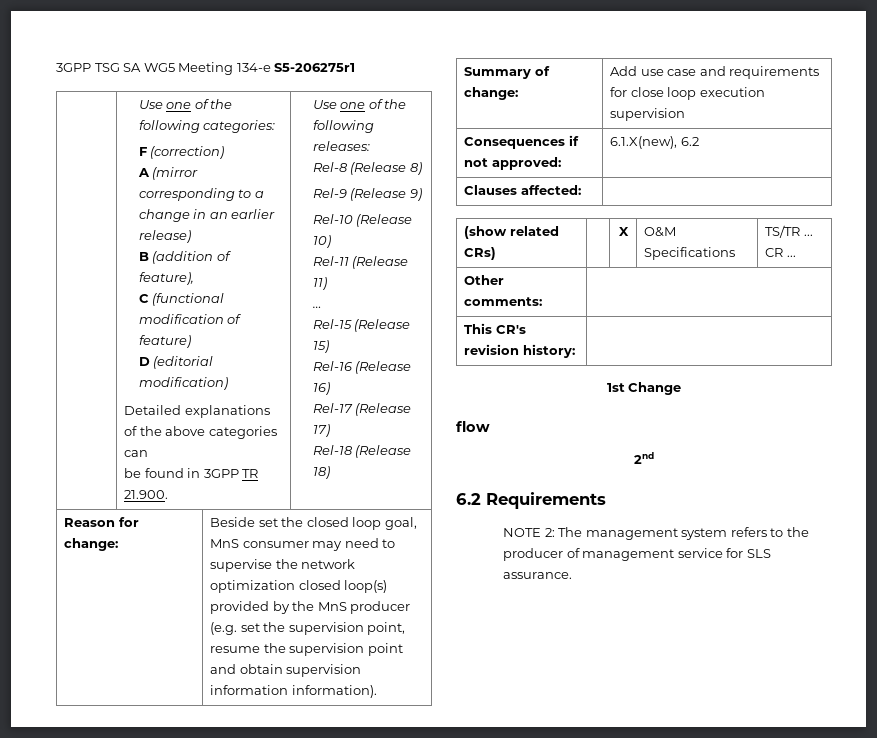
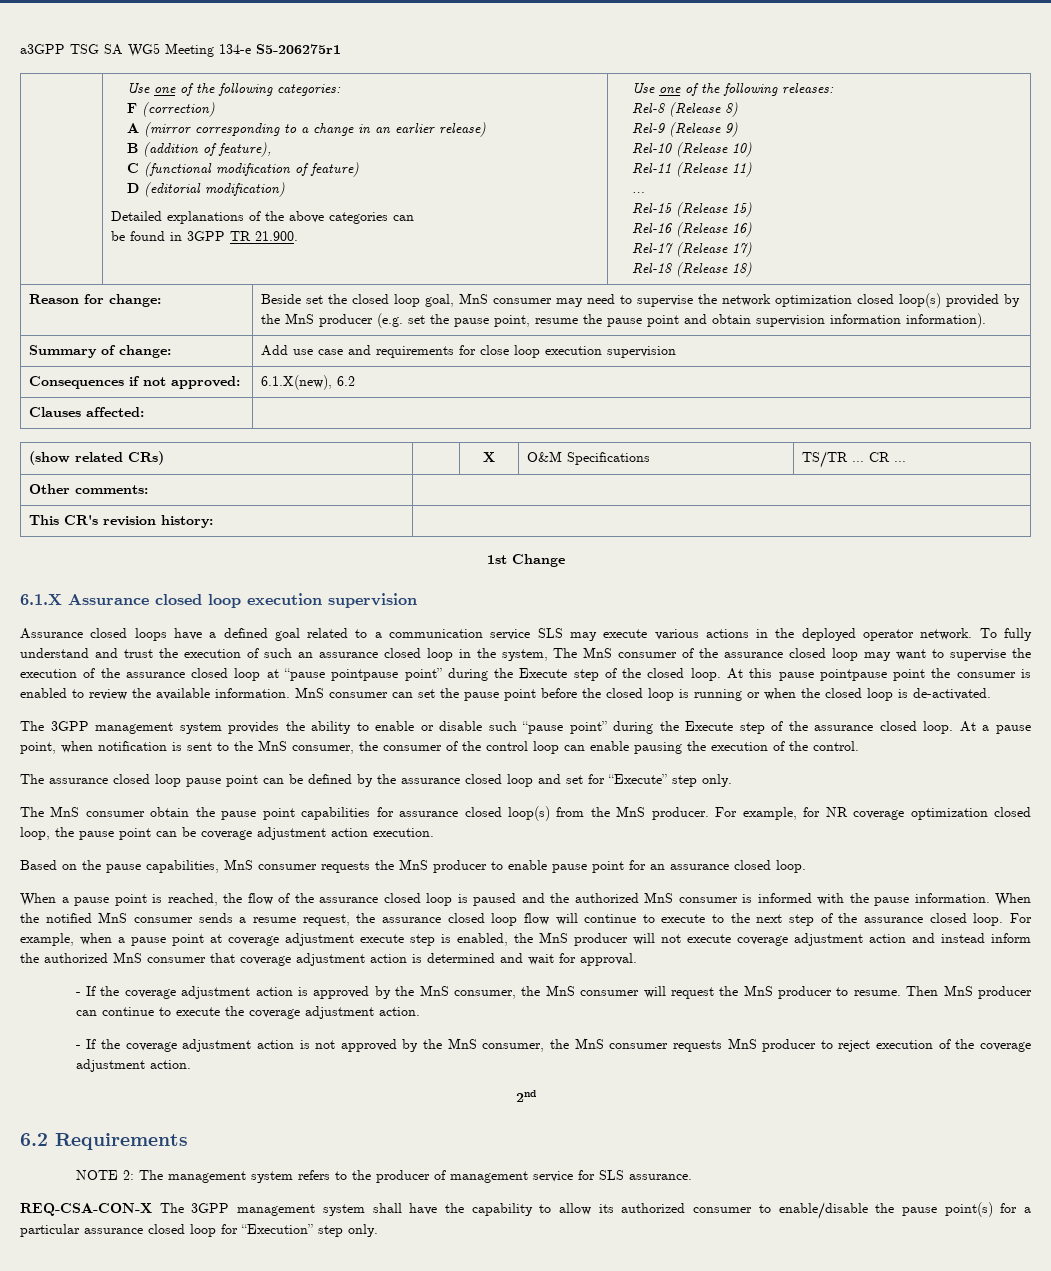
[56,63,91,72] 3GPP -> [20,44,65,54] a3GPP
[288,622,364,635] supervision -> [453,318,489,327] pause
[289,643,365,656] supervision -> [606,318,642,327] pause
[456,421,490,432] flow -> [20,593,417,608] [20,628,1033,641] [20,647,1031,661] [20,668,1031,681] [20,687,991,701] [20,721,1031,734] [20,740,859,754] [20,774,732,787] [20,806,1032,821] [20,827,434,840] [20,859,806,873] [20,892,1031,906] [20,912,1033,926] [20,932,1031,946] [20,952,637,966] [75,985,1032,999] [75,1006,420,1019] [75,1038,1031,1052] [75,1059,191,1072] 6.1.X Assurance closed loop execution supervision // Assurance closed loops have a defined goal related to a communication service SLS may execute various actions in the deployed operator network. To fully understand and trust the execution of such an assurance closed loop in the system, The MnS consumer of the assurance closed loop may want to supervise the execution of the assurance closed loop at “pause pointpause point” during the Execute step of the closed loop. At this pause pointpause point the consumer is enabled to review the available information. MnS consumer can set the pause point before the closed loop is running or when the closed loop is de-activated. // The 3GPP management system provides the ability to enable or disable such “pause point” during the Execute step of the assurance closed loop. At a pause point, when notification is sent to the MnS consumer, the consumer of the control loop can enable pausing the execution of the control. // The assurance closed loop pause point can be defined by the assurance closed loop and set for “Execute” step only. // The MnS consumer obtain the pause point capabilities for assurance closed loop(s) from the MnS producer. For example, for NR coverage optimization closed loop, the pause point can be coverage adjustment action execution. // Based on the pause capabilities, MnS consumer requests the MnS producer to enable pause point for an assurance closed loop. // When a pause point is reached, the flow of the assurance closed loop is paused and the authorized MnS consumer is informed with the pause information. When the notified MnS consumer sends a resume request, the assurance closed loop flow will continue to execute to the next step of the assurance closed loop. For example, when a pause point at coverage adjustment execute step is enabled, the MnS producer will not execute coverage adjustment action and instead inform the authorized MnS consumer that coverage adjustment action is determined and wait for approval. // - If the coverage adjustment action is approved by the MnS consumer, the MnS consumer will request the MnS producer to resume. Then MnS producer can continue to execute the coverage adjustment action. // - If the coverage adjustment action is not approved by the MnS consumer, the MnS consumer requests MnS producer to reject execution of the coverage adjustment action.
(573, 575) none -> [20,1202,1032,1219] [20,1224,378,1237] // REQ-CSA-CON-X The 3GPP management system shall have the capability to allow its authorized consumer to enable/disable the pause point(s) for a particular assurance closed loop for “Execution” step only.

